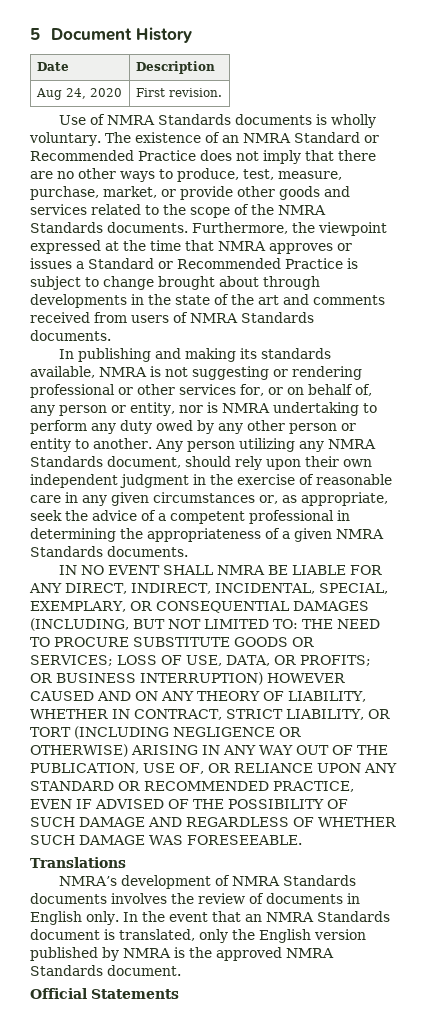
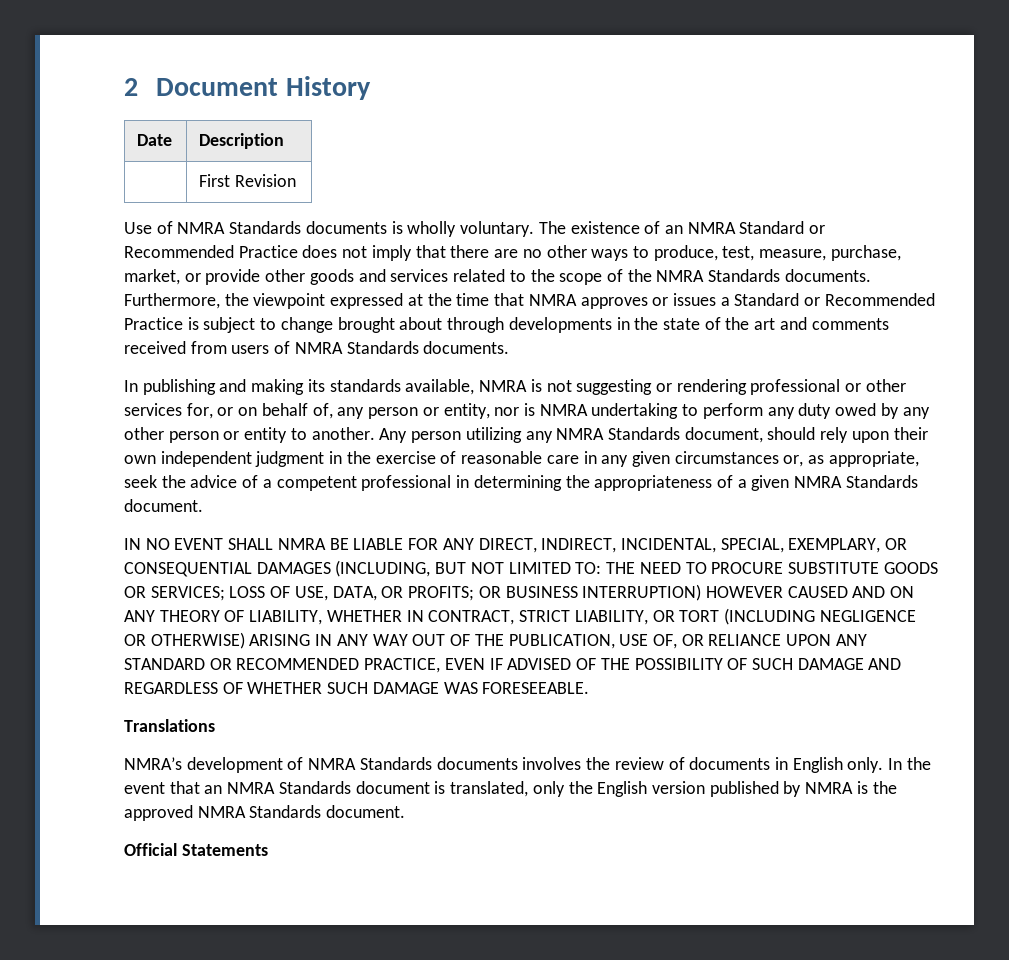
[30,28,40,40] 5 -> [124,78,138,96] 2
[35,88,122,100] Aug 24, 2020 -> (285, 141) none
[168,88,222,97] revision. -> [234,174,296,187] Revision
[107,546,188,557] documents. -> [124,499,203,512] document.

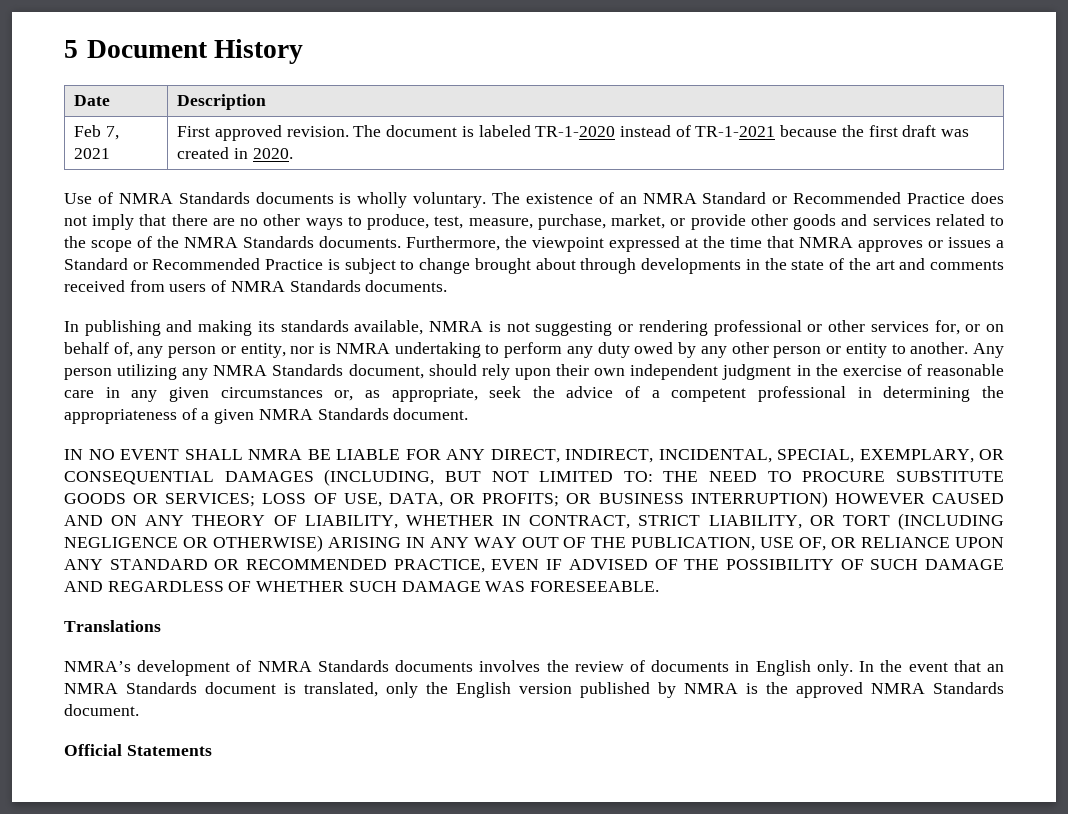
[124,78,138,96] 2 -> [64,40,78,58] 5
[199,174,296,187] | First Revision -> [74,125,119,140] [74,148,111,159] [177,125,970,141] [177,147,293,159] Feb 7, 2021 | First approved revision. The document is labeled TR-1-2020 instead of TR-1-2021 because the first draft was created in 2020.

